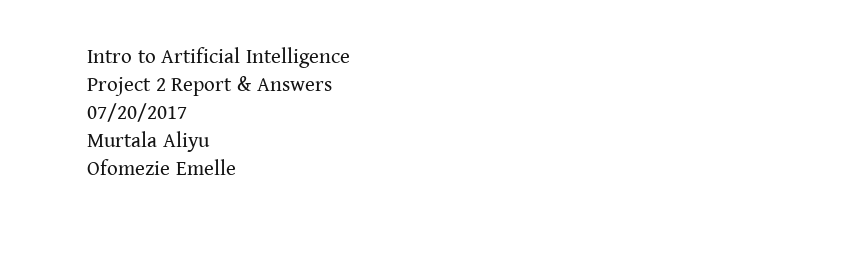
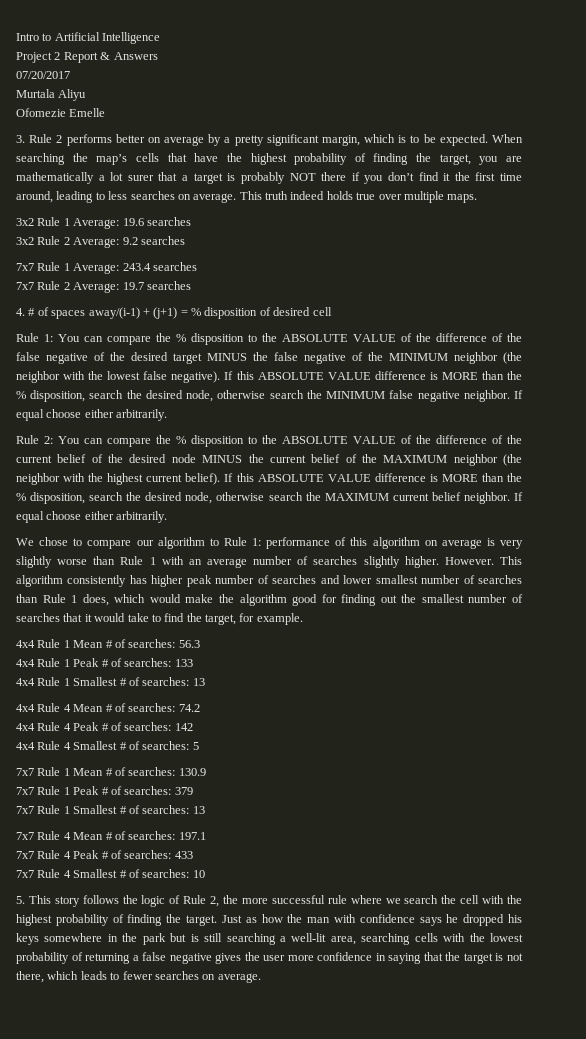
(236, 167) none -> [16,134,524,146] [16,153,523,165] [16,172,522,184] [16,191,478,203] [16,217,191,229] [16,236,185,248] [16,262,197,274] [16,281,191,293] [16,307,332,319] [16,333,522,345] [16,352,522,364] [16,371,522,383] [16,390,523,402] [16,409,168,421] [16,435,522,447] [16,454,522,466] [16,473,522,485] [16,492,524,504] [16,511,168,523] [16,537,523,549] [16,556,523,568] [16,575,522,587] [16,594,523,606] [16,613,303,625] [16,639,200,648] [16,658,193,667] [16,677,205,686] [16,703,200,712] [16,722,193,731] [16,741,199,750] [16,767,206,776] [16,786,193,795] [16,805,205,814] [16,831,206,840] [16,850,193,859] [16,869,205,878] [16,895,522,907] [16,914,522,926] [16,933,523,945] [16,952,523,964] [16,971,261,983] // 3. Rule 2 performs better on average by a pretty significant margin, which is to be expected. When searching the map’s cells that have the highest probability of finding the target, you are mathematically a lot surer that a target is probably NOT there if you don’t find it the first time around, leading to less searches on average. This truth indeed holds true over multiple maps. // 3x2 Rule 1 Average: 19.6 searches // 3x2 Rule 2 Average: 9.2 searches // 7x7 Rule 1 Average: 243.4 searches // 7x7 Rule 2 Average: 19.7 searches // 4. # of spaces away/(i-1) + (j+1) = % disposition of desired cell // Rule 1: You can compare the % disposition to the ABSOLUTE VALUE of the difference of the false negative of the desired target MINUS the false negative of the MINIMUM neighbor (the neighbor with the lowest false negative). If this ABSOLUTE VALUE difference is MORE than the % disposition, search the desired node, otherwise search the MINIMUM false negative neighbor. If equal choose either arbitrarily. // Rule 2: You can compare the % disposition to the ABSOLUTE VALUE of the difference of the current belief of the desired node MINUS the current belief of the MAXIMUM neighbor (the neighbor with the highest current belief). If this ABSOLUTE VALUE difference is MORE than the % disposition, search the desired node, otherwise search the MAXIMUM current belief neighbor. If equal choose either arbitrarily. // We chose to compare our algorithm to Rule 1: performance of this algorithm on average is very slightly worse than Rule 1 with an average number of searches slightly higher. However. This algorithm consistently has higher peak number of searches and lower smallest number of searches than Rule 1 does, which would make the algorithm good for finding out the smallest number of searches that it would take to find the target, for example. // 4x4 Rule 1 Mean # of searches: 56.3 // 4x4 Rule 1 Peak # of searches: 133 // 4x4 Rule 1 Smallest # of searches: 13 // 4x4 Rule 4 Mean # of searches: 74.2 // 4x4 Rule 4 Peak # of searches: 142 // 4x4 Rule 4 Smallest # of searches: 5 // 7x7 Rule 1 Mean # of searches: 130.9 // 7x7 Rule 1 Peak # of searches: 379 // 7x7 Rule 1 Smallest # of searches: 13 // 7x7 Rule 4 Mean # of searches: 197.1 // 7x7 Rule 4 Peak # of searches: 433 // 7x7 Rule 4 Smallest # of searches: 10 // 5. This story follows the logic of Rule 2, the more successful rule where we search the cell with the highest probability of finding the target. Just as how the man with confidence says he dropped his keys somewhere in the park but is still searching a well-lit area, searching cells with the lowest probability of returning a false negative gives the user more confidence in saying that the target is not there, which leads to fewer searches on average.

